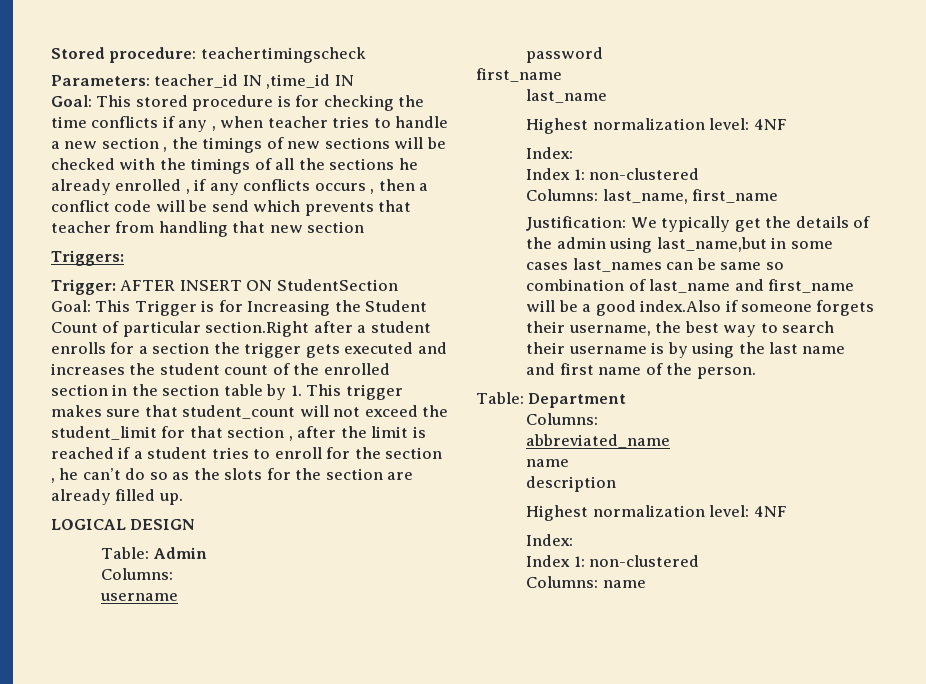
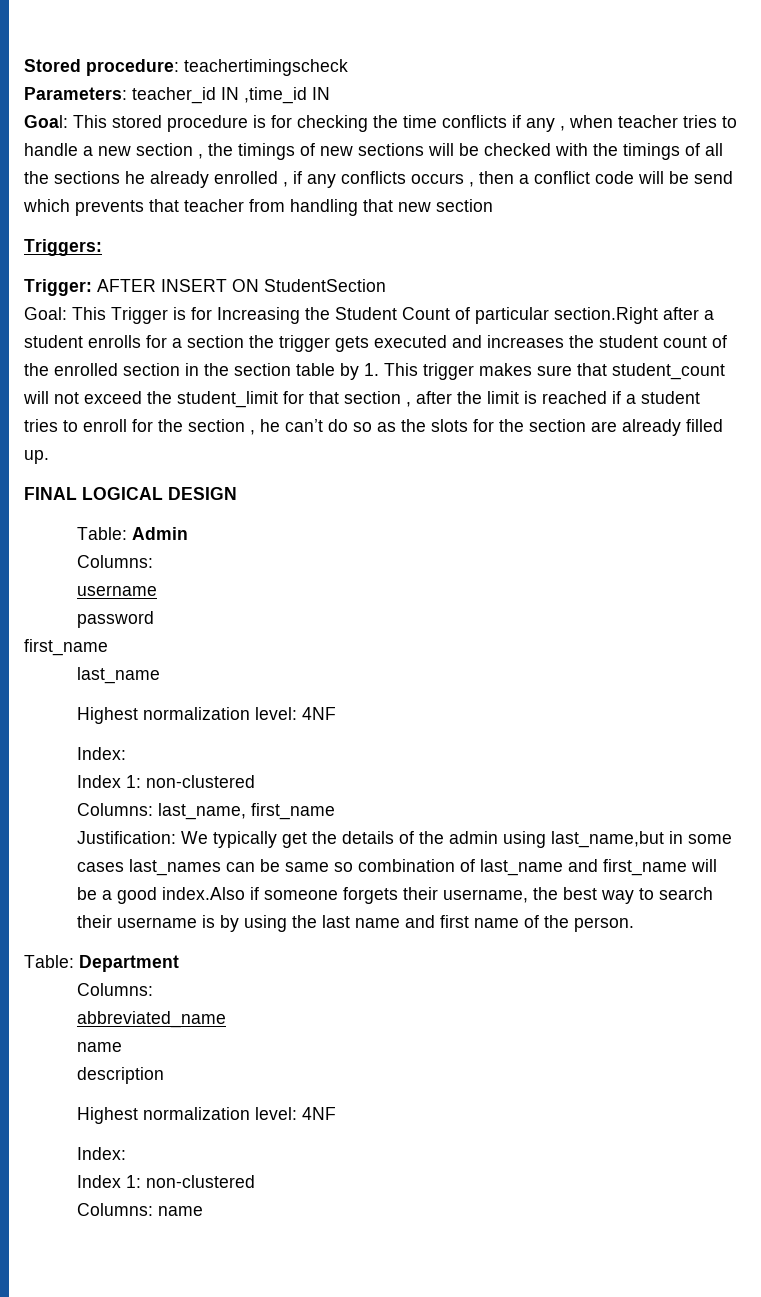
(183, 499) none -> [24,487,77,500] FINAL

